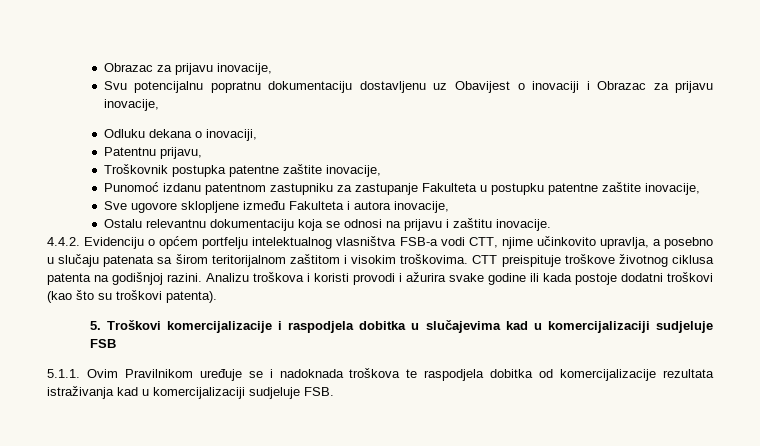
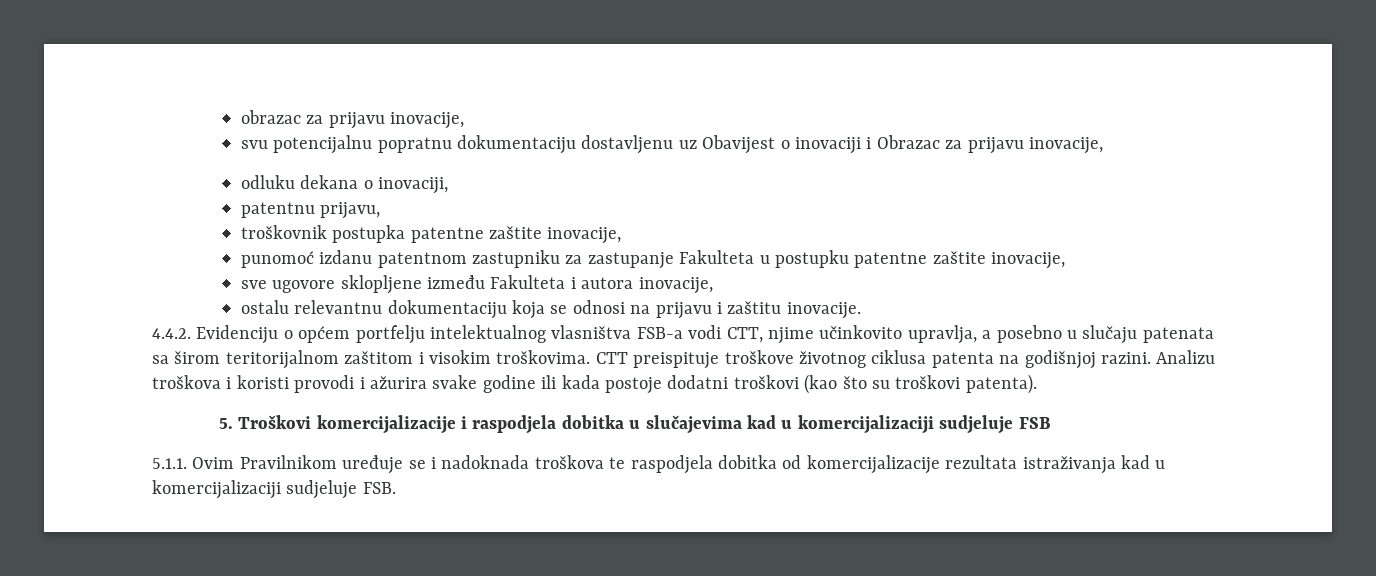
[103,63,272,75] [103,81,127,90] Obrazac za prijavu inovacije, // Svu -> [240,110,464,129] [240,140,268,149] obrazac za prijavu inovacije, // svu
[103,129,145,138] Odluku -> [240,175,295,189] odluku
[103,147,156,156] Patentnu -> [240,202,315,218] patentnu
[103,164,168,174] Troškovnik -> [240,225,327,239] troškovnik
[103,182,159,192] Punomoć -> [240,251,314,268] punomoć
[103,201,127,210] Sve -> [240,280,267,289] sve
[103,219,142,228] Ostalu -> [240,300,289,314] ostalu

